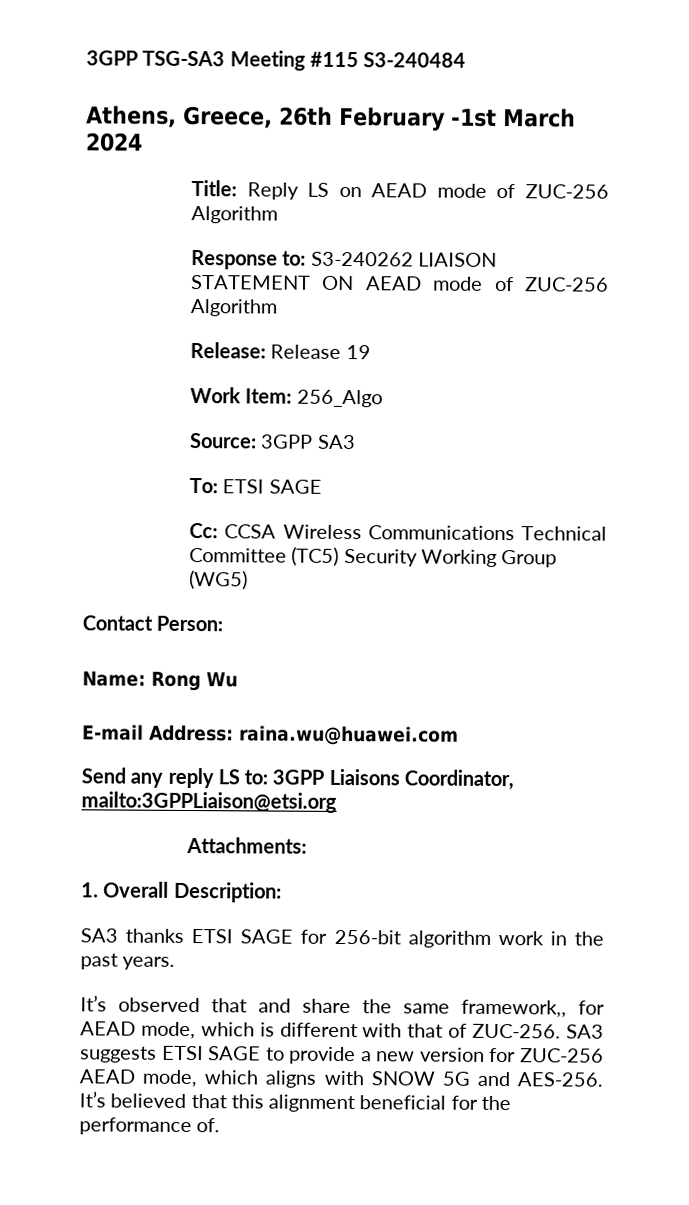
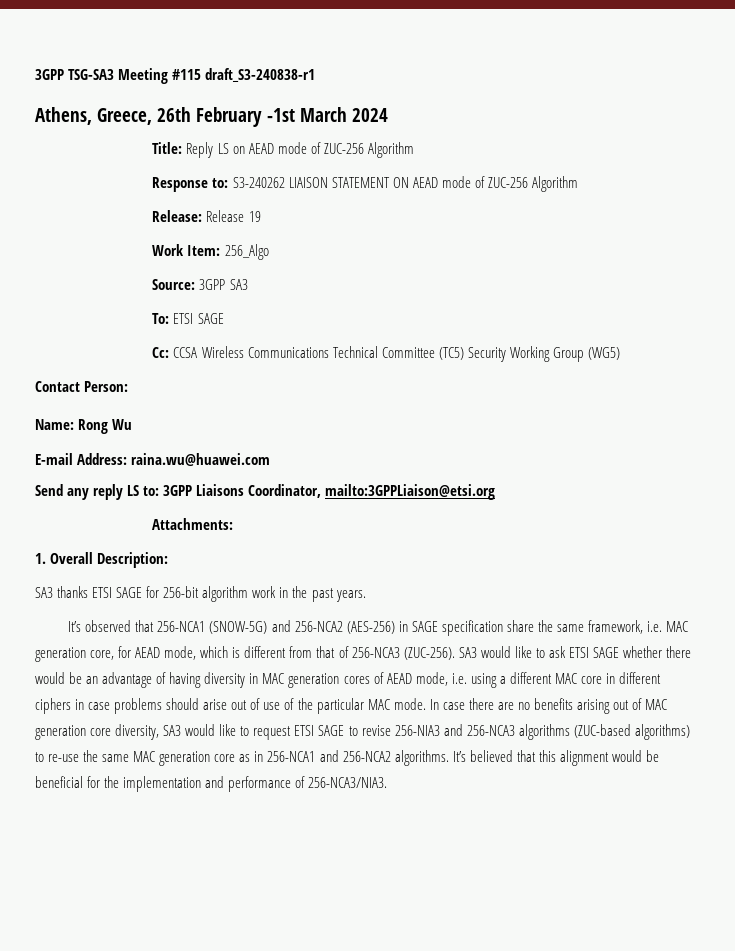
[363,52,467,68] S3-240484 -> [205,68,316,82] draft_S3-240838-r1
[258,998,567,1018] and share the same framework,, -> [157,620,689,636] [35,647,115,662] 256-NCA1 (SNOW-5G) and 256-NCA2 (AES-256) in SAGE specification share the same framework, i.e. MAC generation core,
[362,1023,403,1038] with -> [289,646,313,658] from
[472,1023,605,1039] [80,1045,604,1065] [79,1069,603,1088] ZUC-256. SA3 suggests ETSI SAGE to provide a new version for ZUC-256 AEAD mode, which aligns with SNOW 5G and AES-256. -> [351,646,692,660] [35,672,662,688] [35,698,668,714] [35,724,690,740] [35,750,449,766] 256-NCA3 (ZUC-256). SA3 would like to ask ETSI SAGE whether there would be an advantage of having diversity in MAC generation cores of AEAD mode, i.e. using a different MAC core in different ciphers in case problems should arise out of use of the particular MAC mode. In case there are no benefits arising out of MAC generation core diversity, SA3 would like to request ETSI SAGE to revise 256-NIA3 and 256-NCA3 algorithms (ZUC-based algorithms) to re-use the same MAC generation core as in 256-NCA1 and 256-NCA2 algorithms.
(356, 1103) none -> [611,750,659,762] would be
[79,1117,221,1136] performance of. -> [123,776,388,792] implementation and performance of 256-NCA3/NIA3.

